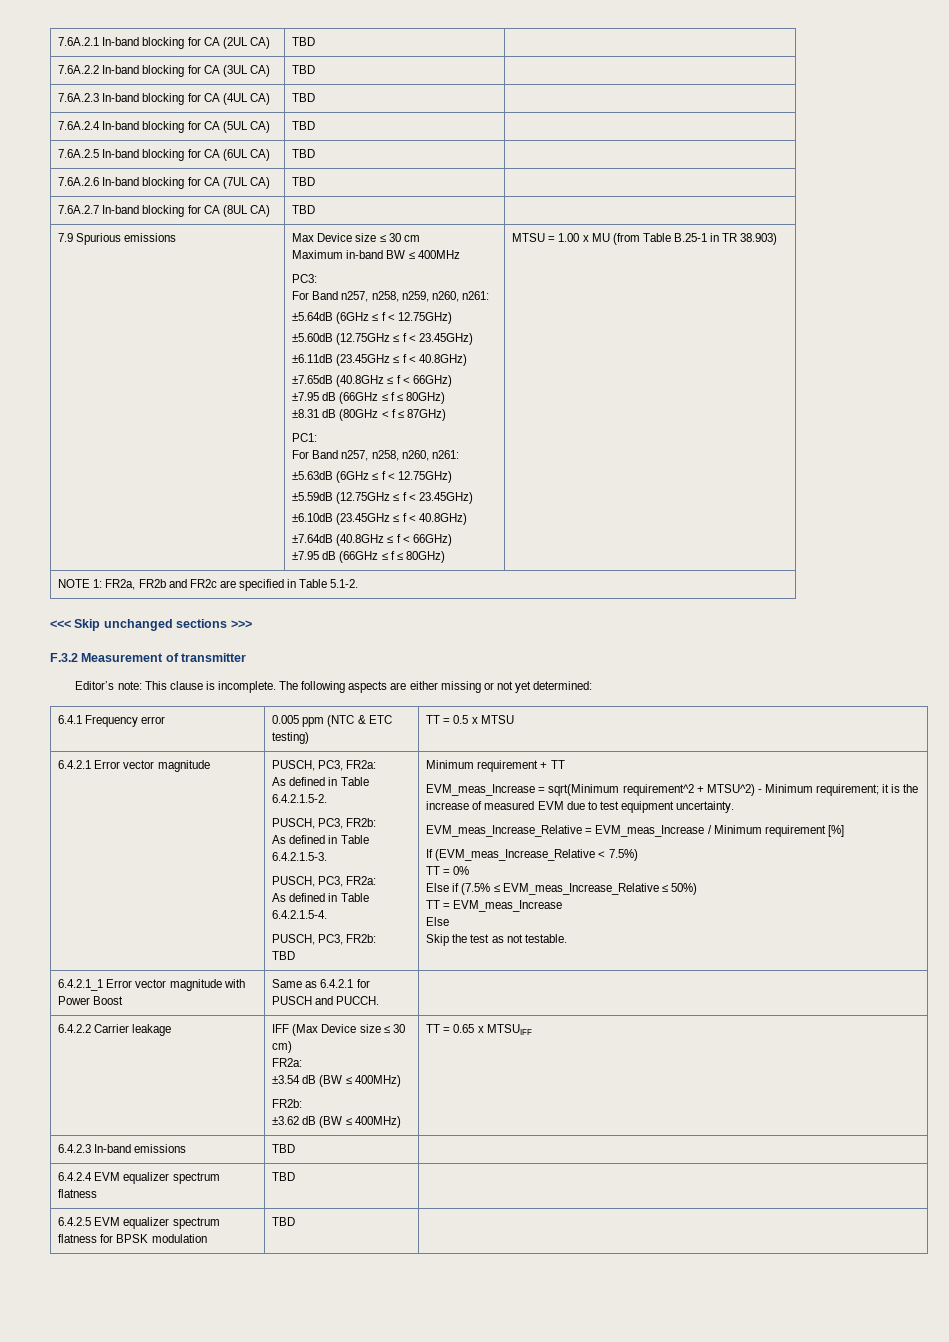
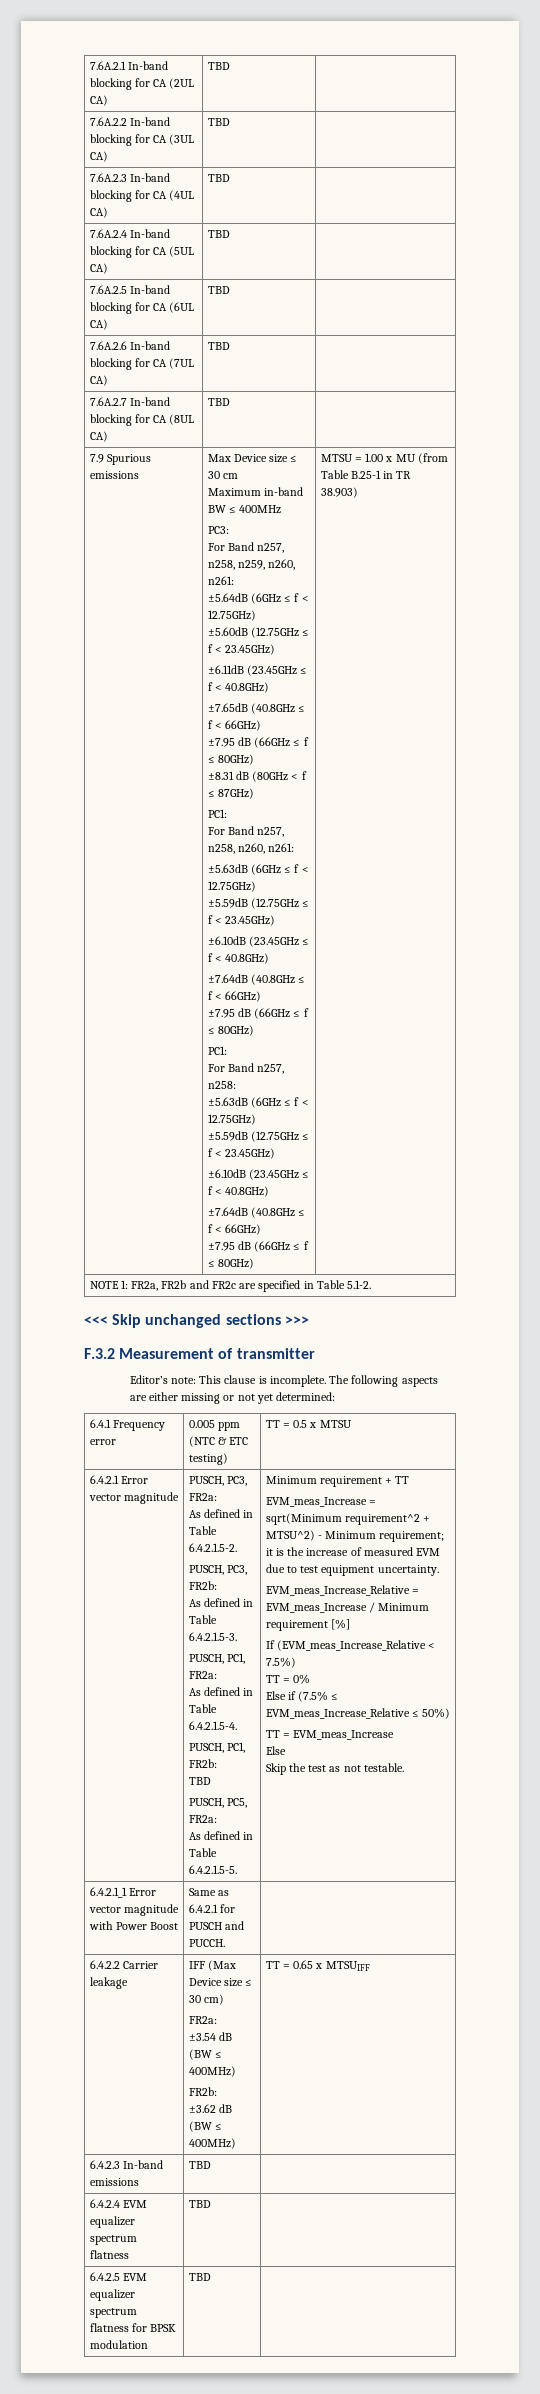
(445, 557) none -> [207,1046,227,1055] [207,1063,285,1074] [207,1081,236,1089] [207,1097,309,1108] [207,1114,256,1125] [207,1131,310,1142] [207,1148,276,1159] [207,1169,310,1180] [207,1186,270,1197] [207,1207,306,1218] [207,1224,262,1235] [207,1241,309,1252] [207,1258,254,1269] // PC1: // For Band n257, n258: // ±5.63dB (6GHz ≤ f < 12.75GHz) // ±5.59dB (12.75GHz ≤ f < 23.45GHz) // ±6.10dB (23.45GHz ≤ f < 40.8GHz) // ±7.64dB (40.8GHz ≤ f < 66GHz) // ±7.95 dB (66GHz ≤ f ≤ 80GHz)
[318,876,344,887] PC3, -> [226,1653,245,1664] PC1,
[318,934,344,945] PC3, -> [226,1742,245,1753] PC1,
(296, 955) none -> [188,1798,247,1808] [188,1815,217,1823] [188,1831,254,1840] [188,1848,217,1857] [188,1865,237,1874] // PUSCH, PC5, FR2a: // As defined in Table 6.4.2.1.5-5.

